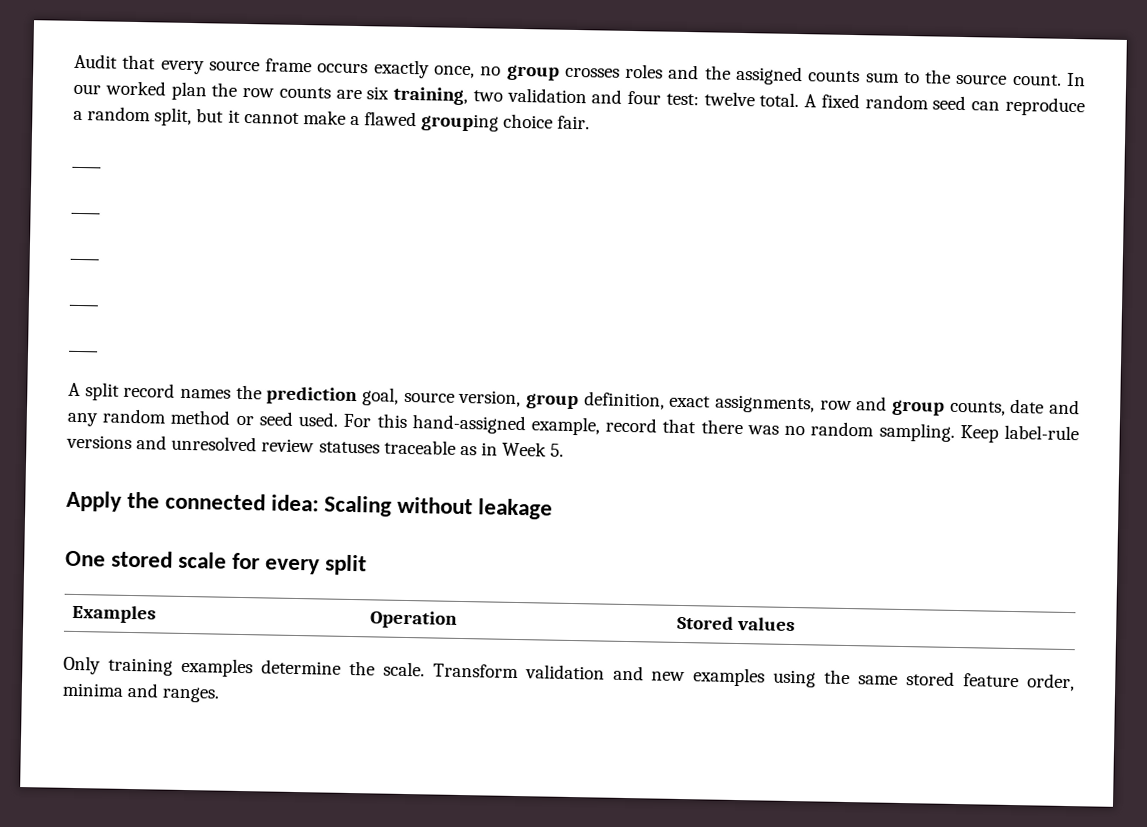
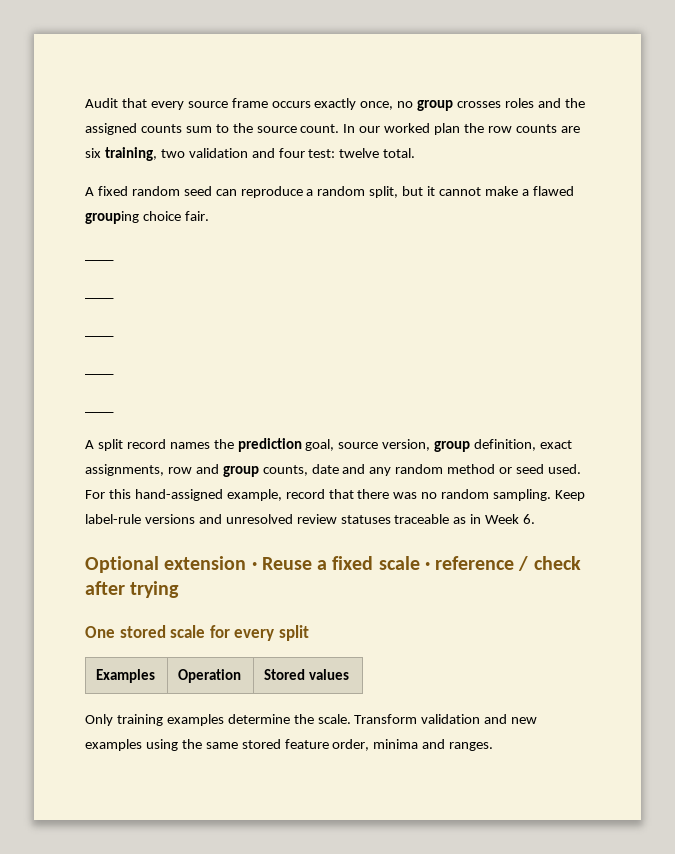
(800, 100) none -> (416, 153) //
[550,443,565,457] [66,490,554,520] 5. // Apply the connected idea: Scaling without leakage -> [523,514,536,524] [85,556,581,573] [85,581,180,598] 6. // Optional extension · Reuse a fixed scale · reference / check after trying

